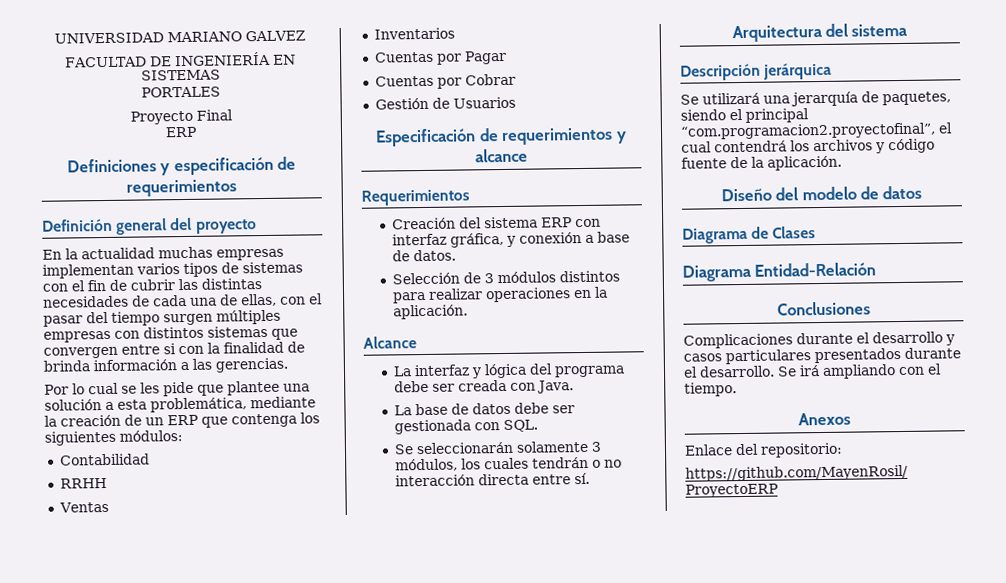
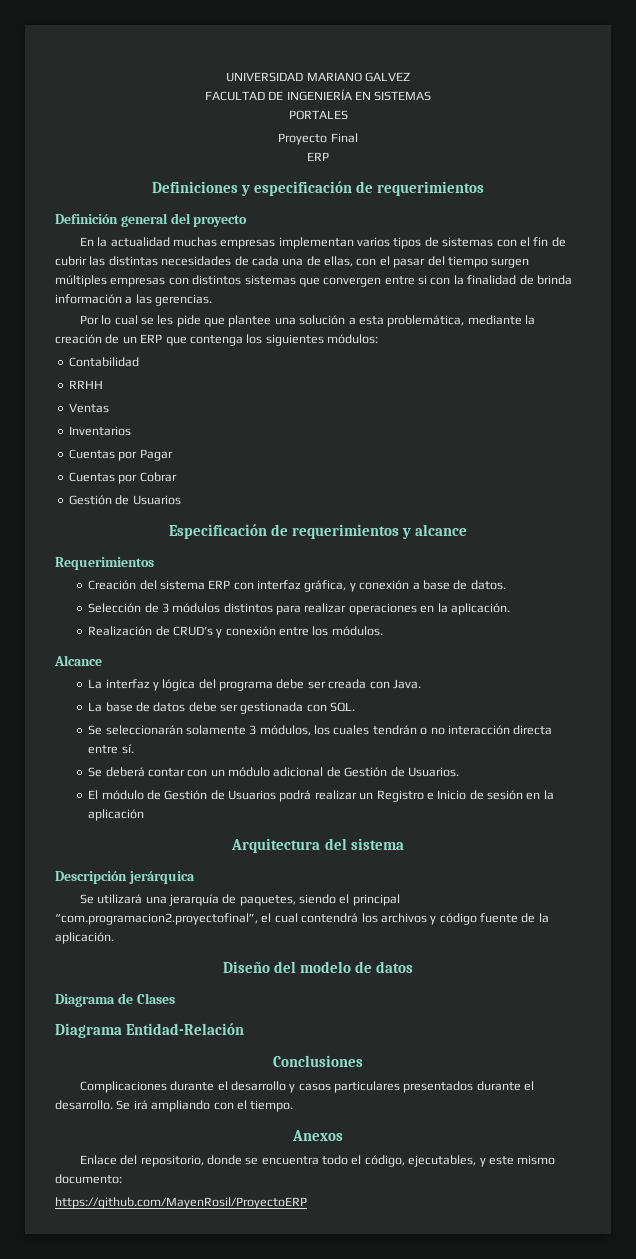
(469, 312) none -> [88,626,383,638] // Realización de CRUD’s y conexión entre los módulos.
(591, 478) none -> [88,767,459,777] [88,790,554,802] [88,809,145,821] // Se deberá contar con un módulo adicional de Gestión de Usuarios. // El módulo de Gestión de Usuarios podrá realizar un Registro e Inicio de sesión en la aplicación
[760,442,843,458] repositorio: -> [140,1155,556,1167] [55,1174,122,1184] repositorio, donde se encuentra todo el código, ejecutables, y este mismo documento:

